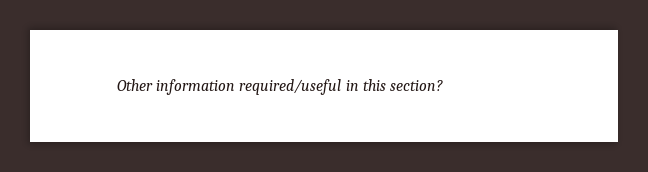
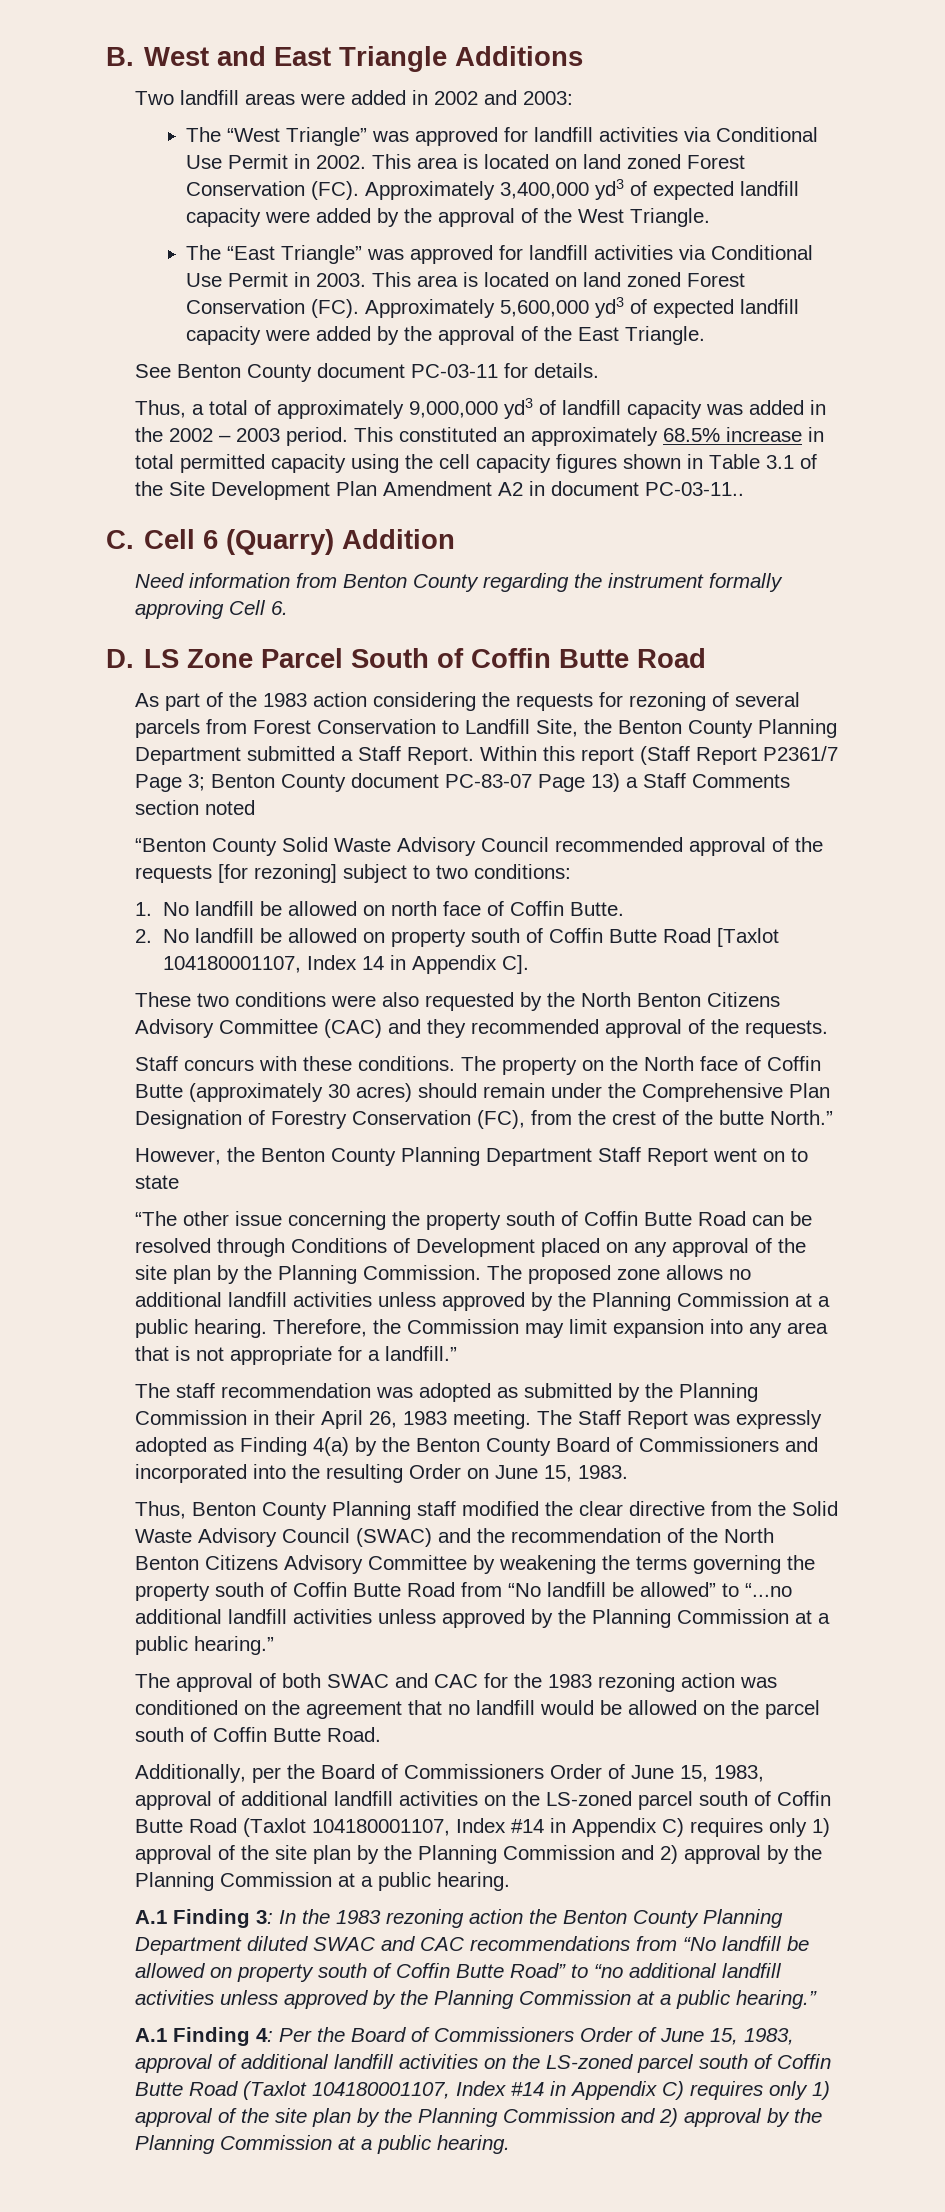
[116,79,444,95] Other information required/useful in this section? -> [106,46,584,72] [134,90,573,105] [186,127,819,146] [186,154,746,169] [186,179,800,200] [186,208,711,227] [186,245,814,264] [186,272,746,287] [186,297,800,318] [186,326,706,345] [134,363,599,382] [134,398,826,419] [134,427,824,446] [134,454,817,473] [134,481,744,500] [106,529,456,555] [134,573,783,592] [134,600,288,619] [106,648,707,668] [134,692,800,711] [134,719,837,738] [134,746,838,765] [134,773,790,792] [134,800,255,815] [134,837,823,856] [134,864,571,883] [134,901,625,916] [134,928,780,947] [163,955,530,974] [134,992,780,1011] [134,1019,828,1038] [134,1056,821,1075] [134,1083,830,1102] [134,1110,833,1129] [134,1147,808,1166] [134,1175,179,1189] [134,1211,812,1230] [134,1238,806,1257] [134,1265,751,1284] [134,1292,830,1311] [134,1319,828,1338] [134,1346,457,1365] [134,1383,758,1402] [134,1410,822,1429] [134,1437,818,1456] [134,1464,628,1483] [134,1501,838,1520] [134,1528,774,1547] [134,1555,815,1574] [134,1582,792,1601] [134,1609,830,1628] [134,1636,274,1655] [134,1673,777,1692] [134,1700,820,1719] [134,1727,381,1742] [134,1764,764,1783] [134,1791,831,1810] [134,1818,830,1837] [134,1845,822,1864] [134,1872,510,1891] [134,1909,783,1928] [134,1936,809,1955] [134,1963,782,1982] [134,1990,817,2009] [134,2027,794,2046] [134,2054,831,2073] [134,2081,830,2100] [134,2108,822,2127] [134,2135,510,2154] B. West and East Triangle Additions // Two landfill areas were added in 2002 and 2003: // The “West Triangle” was approved for landfill activities via Conditional Use Permit in 2002. This area is located on land zoned Forest Conservation (FC). Approximately 3,400,000 yd3 of expected landfill capacity were added by the approval of the West Triangle. // The “East Triangle” was approved for landfill activities via Conditional Use Permit in 2003. This area is located on land zoned Forest Conservation (FC). Approximately 5,600,000 yd3 of expected landfill capacity were added by the approval of the East Triangle. // See Benton County document PC-03-11 for details. // Thus, a total of approximately 9,000,000 yd3 of landfill capacity was added in the 2002 – 2003 period. This constituted an approximately 68.5% increase in total permitted capacity using the cell capacity figures shown in Table 3.1 of the Site Development Plan Amendment A2 in document PC-03-11.. // C. Cell 6 (Quarry) Addition // Need information from Benton County regarding the instrument formally approving Cell 6. // D. LS Zone Parcel South of Coffin Butte Road // As part of the 1983 action considering the requests for rezoning of several parcels from Forest Conservation to Landfill Site, the Benton County Planning Department submitted a Staff Report. Within this report (Staff Report P2361/7 Page 3; Benton County document PC-83-07 Page 13) a Staff Comments section noted // “Benton County Solid Waste Advisory Council recommended approval of the requests [for rezoning] subject to two conditions: // 1. No landfill be allowed on north face of Coffin Butte. // 2. No landfill be allowed on property south of Coffin Butte Road [Taxlot 104180001107, Index 14 in Appendix C]. // These two conditions were also requested by the North Benton Citizens Advisory Committee (CAC) and they recommended approval of the requests. // Staff concurs with these conditions. The property on the North face of Coffin Butte (approximately 30 acres) should remain under the Comprehensive Plan Designation of Forestry Conservation (FC), from the crest of the butte North.” // However, the Benton County Planning Department Staff Report went on to state // “The other issue concerning the property south of Coffin Butte Road can be resolved through Conditions of Development placed on any approval of the site plan by the Planning Commission. The proposed zone allows no additional landfill activities unless approved by the Planning Commission at a public hearing. Therefore, the Commission may limit expansion into any area that is not appropriate for a landfill.” // The staff recommendation was adopted as submitted by the Planning Commission in their April 26, 1983 meeting. The Staff Report was expressly adopted as Finding 4(a) by the Benton County Board of Commissioners and incorporated into the resulting Order on June 15, 1983. // Thus, Benton County Planning staff modified the clear directive from the Solid Waste Advisory Council (SWAC) and the recommendation of the North Benton Citizens Advisory Committee by weakening the terms governing the property south of Coffin Butte Road from “No landfill be allowed” to “...no additional landfill activities unless approved by the Planning Commission at a public hearing.” // The approval of both SWAC and CAC for the 1983 rezoning action was conditioned on the agreement that no landfill would be allowed on the parcel south of Coffin Butte Road. // Additionally, per the Board of Commissioners Order of June 15, 1983, approval of additional landfill activities on the LS-zoned parcel south of Coffin Butte Road (Taxlot 104180001107, Index #14 in Appendix C) requires only 1) approval of the site plan by the Planning Commission and 2) approval by the Planning Commission at a public hearing. // A.1 Finding 3: In the 1983 rezoning action the Benton County Planning Department diluted SWAC and CAC recommendations from “No landfill be allowed on property south of Coffin Butte Road” to “no additional landfill activities unless approved by the Planning Commission at a public hearing.” // A.1 Finding 4: Per the Board of Commissioners Order of June 15, 1983, approval of additional landfill activities on the LS-zoned parcel south of Coffin Butte Road (Taxlot 104180001107, Index #14 in Appendix C) requires only 1) approval of the site plan by the Planning Commission and 2) approval by the Planning Commission at a public hearing.

